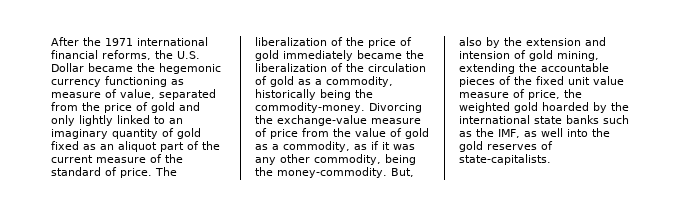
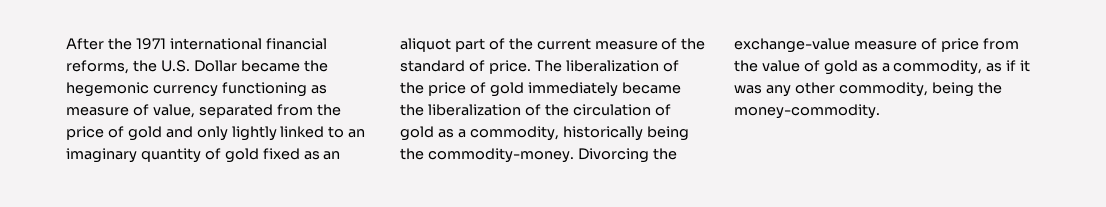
[390,168,414,177] [459,37,606,48] [459,50,599,61] [459,63,609,74] [459,76,624,87] [459,89,582,100] [459,102,629,113] [459,115,629,124] [459,128,610,138] [459,141,553,152] [459,154,551,165] But, also by the extension and intension of gold mining, extending the accountable pieces of the fixed unit value measure of price, the weighted gold hoarded by the international state banks such as the IMF, as well into the gold reserves of state-capitalists. -> (880, 111) none

